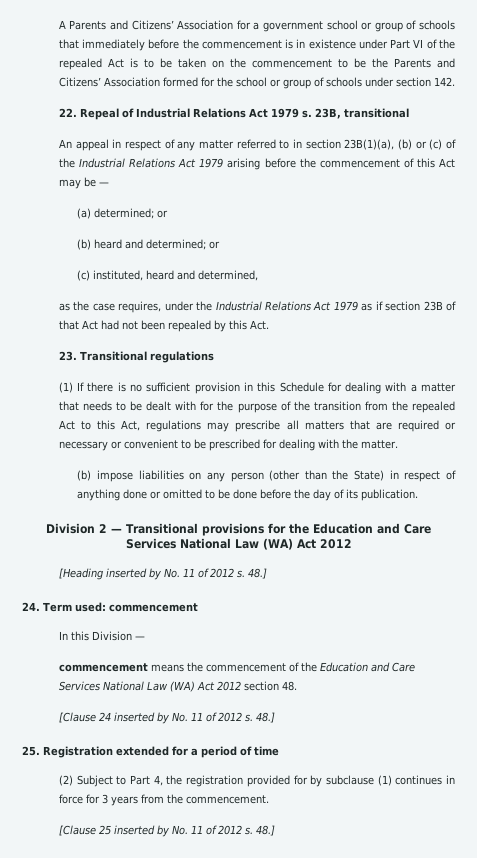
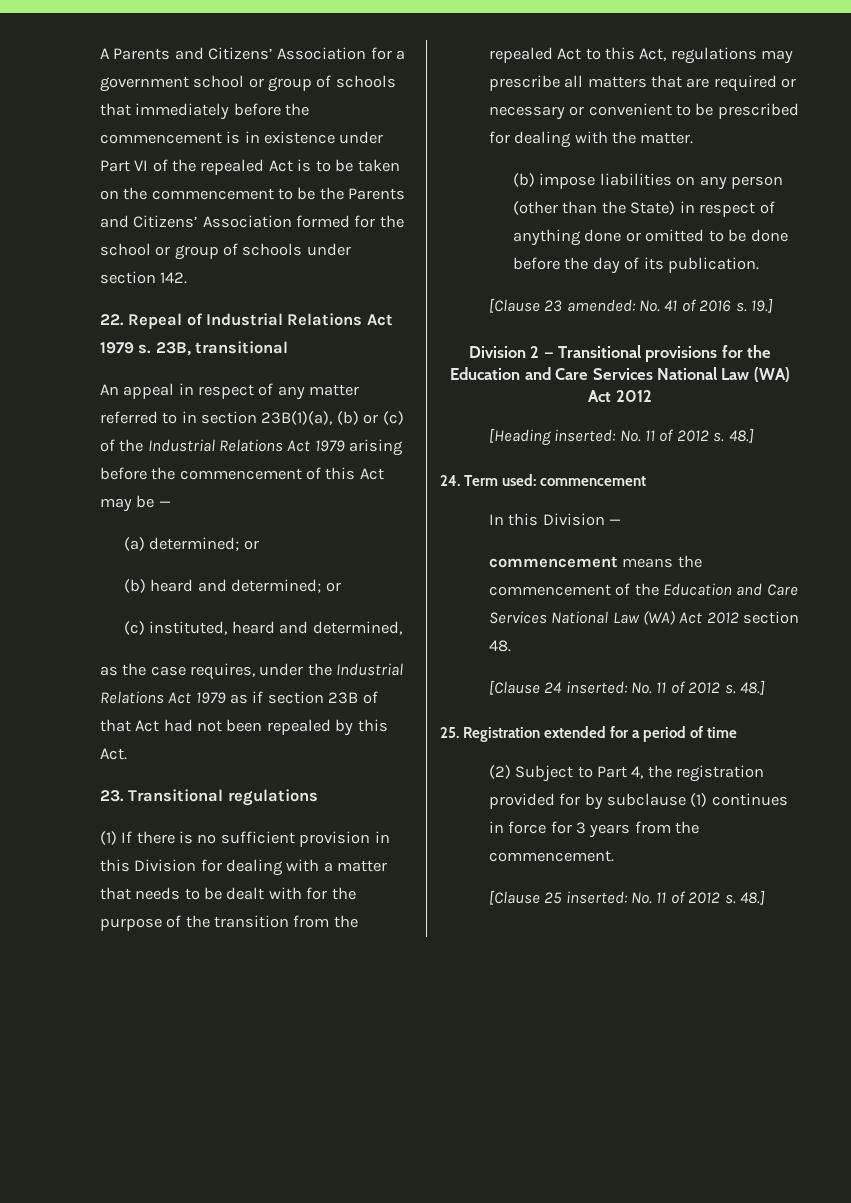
[279,382,324,392] Schedule -> [134,859,197,872] Division
(419, 495) none -> [488,298,774,313] // [Clause 23 amended: No. 41 of 2016 s. 19.]
[105,568,161,580] inserted by -> [554,429,617,442] inserted:
[113,712,169,724] inserted by -> [565,681,628,694] inserted:
[113,825,169,837] inserted by -> [565,891,628,904] inserted:

